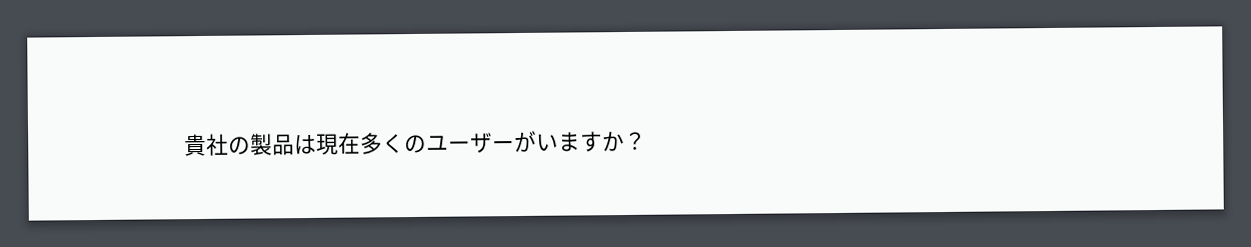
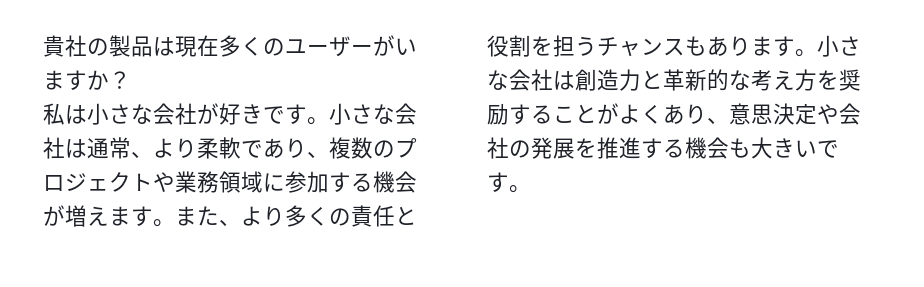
(648, 141) none -> [43,103,417,125] [43,137,417,159] [43,171,417,193] [43,205,417,227] [487,35,861,57] [487,69,861,91] [487,103,861,125] [487,137,839,159] [487,172,531,193] // 私は小さな会社が好きです。小さな会社は通常、より柔軟であり、複数のプロジェクトや業務領域に参加する機会が増えます。また、より多くの責任と役割を担うチャンスもあります。小さな会社は創造力と革新的な考え方を奨励することがよくあり、意思決定や会社の発展を推進する機会も大きいです。

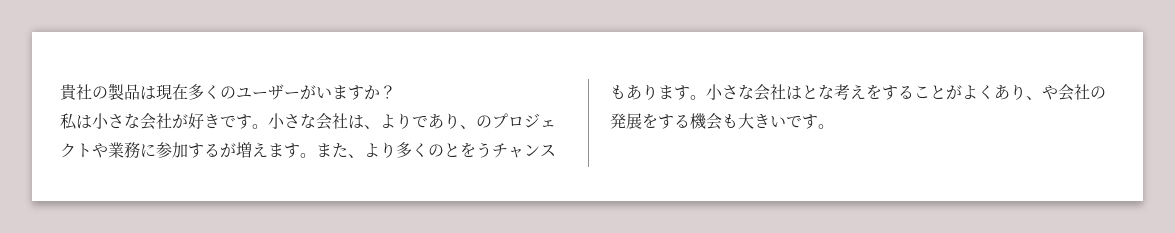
[87,137,241,159] 通常、より柔軟 -> [364,113,412,129] 、より
[329,137,373,159] 複数 -> (476, 127) none
[219,171,263,193] 領域 -> (140, 150) none
[373,171,417,193] 機会 -> (220, 150) none
[351,205,417,227] [487,35,575,57] 責任と役割を担 -> [444,142,476,158] とを
[575,69,861,91] [487,103,509,125] 創造力と革新的な考え方を奨励 -> [802,84,882,100] とな考えを
[729,103,817,125] 意思決定 -> (1042, 98) none
[597,137,641,159] 推進 -> (658, 121) none

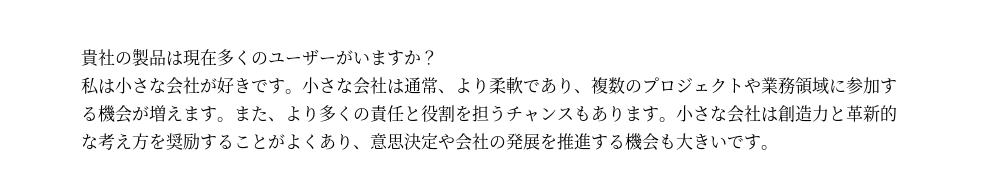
[364,113,412,129] 、より -> [404,77,523,94] 通常、より柔軟
(476, 127) none -> [591,77,625,94] 複数
(140, 150) none -> [795,77,829,95] 領域
(220, 150) none -> [98,105,132,123] 機会
[444,142,476,158] とを -> [370,105,489,123] 責任と役割を担
[802,84,882,100] とな考えを -> [778,105,897,122] [81,133,200,150] 創造力と革新的な考え方を奨励
(1042, 98) none -> [370,133,438,150] 意思決定
(658, 121) none -> [557,133,591,150] 推進

